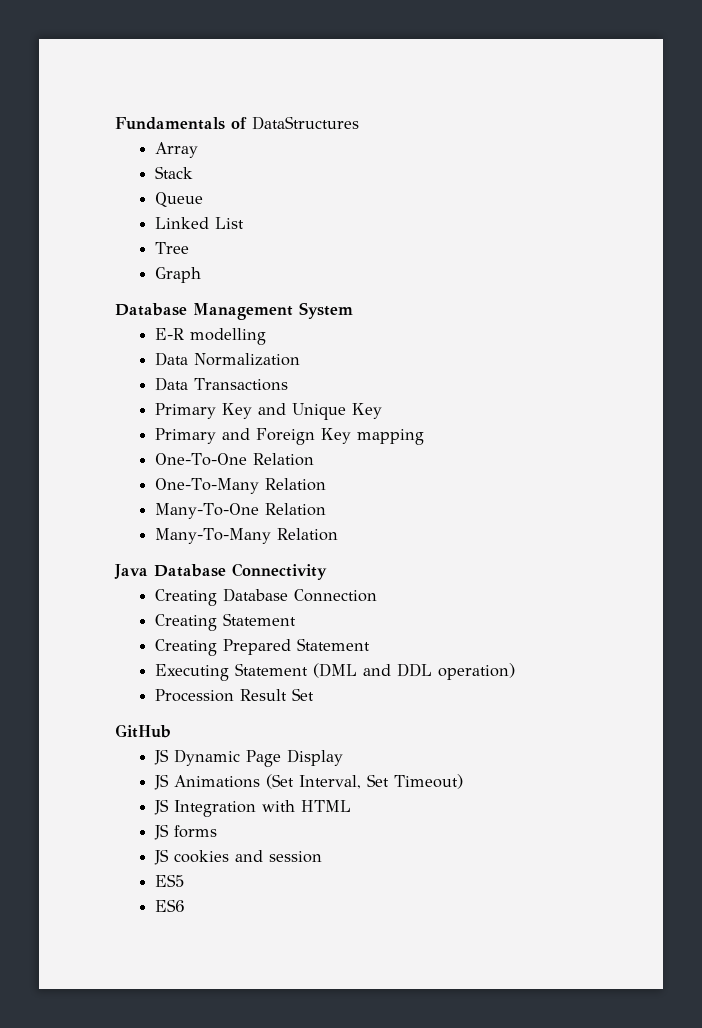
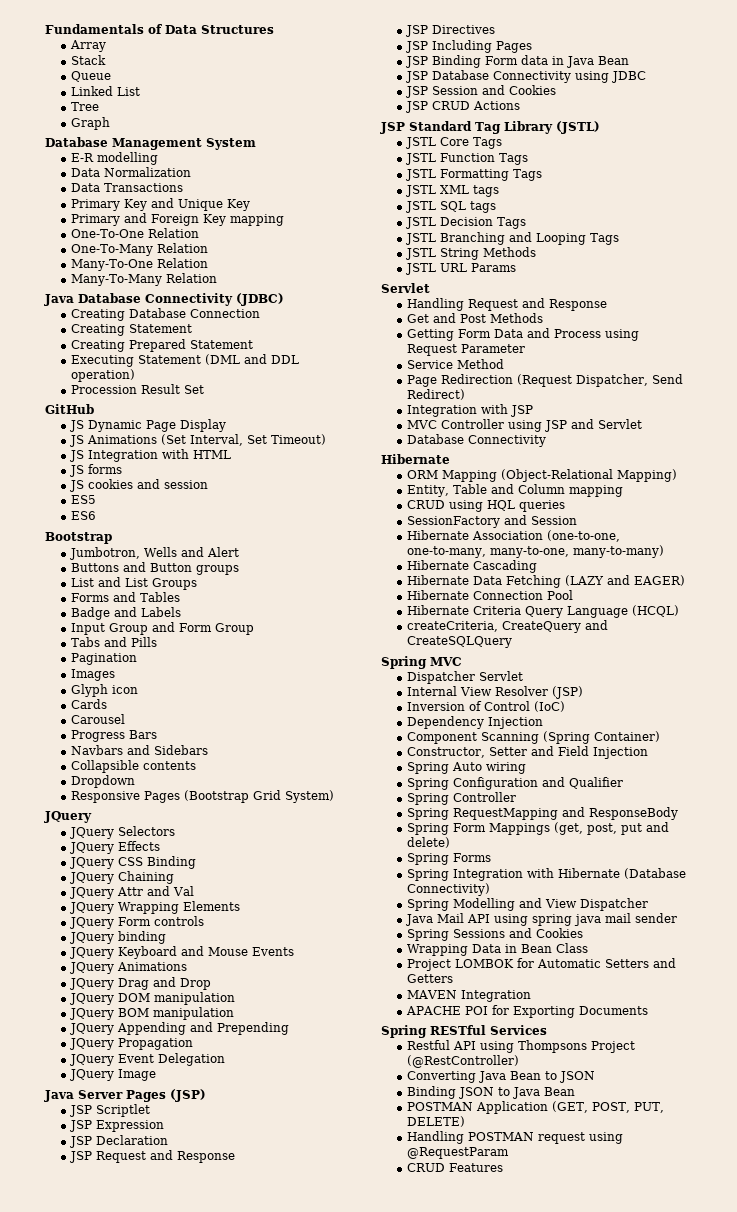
[252,116,359,130] DataStructures -> [165,25,274,34] Data Structures
(327, 571) none -> [236,293,284,306] (JDBC)
(185, 905) none -> [45,532,112,544] [69,547,240,560] [71,562,240,575] [71,577,198,590] [71,592,181,602] [71,607,182,620] [71,622,255,635] [71,637,158,647] [71,653,138,665] [71,669,116,681] [71,684,139,697] [71,699,108,709] [71,714,126,724] [71,730,158,742] [71,745,209,755] [71,760,197,773] [71,775,136,788] [71,790,335,803] [44,811,92,823] [69,826,176,839] [69,841,161,854] [69,856,197,869] [69,871,175,884] [69,886,195,899] [69,901,241,914] [69,916,205,929] [69,931,167,944] [69,946,295,959] [69,962,188,974] [69,977,212,990] [69,992,236,1005] [69,1007,235,1020] [69,1022,290,1035] [69,1038,194,1050] [69,1053,226,1066] [69,1069,157,1081] [44,1089,206,1102] [69,1104,151,1117] [69,1120,165,1132] [69,1135,169,1148] [69,1150,236,1163] [405,25,496,37] [405,40,533,53] [405,55,630,68] [405,70,647,83] [405,85,557,98] [405,101,521,113] [380,121,600,134] [405,137,503,149] [405,153,529,165] [405,169,543,181] [405,185,500,197] [405,201,497,213] [405,217,527,229] [405,232,620,245] [405,247,537,260] [405,263,517,275] [381,283,430,293] [407,298,608,311] [407,313,544,323] [407,328,640,341] [407,344,526,356] [407,359,505,369] [407,374,684,387] [407,389,466,400] [407,404,534,417] [407,419,643,432] [407,434,547,447] [381,454,450,464] [407,469,678,482] [407,484,624,497] [407,500,566,512] [407,515,578,528] [407,530,621,542] [407,545,665,558] [407,560,538,573] [407,575,686,588] [407,590,574,600] [407,605,680,618] [407,620,609,633] [407,636,513,648] [381,656,462,669] [407,671,524,684] [407,686,584,699] [407,701,566,712] [407,716,544,729] [407,731,661,744] [407,746,649,759] [407,762,527,774] [407,777,624,790] [407,792,517,805] [407,807,679,820] [407,822,670,835] [407,837,451,848] [407,853,492,865] [407,868,687,881] [407,883,491,896] [407,898,649,911] [405,913,678,926] [407,928,584,941] [407,943,589,956] [407,958,677,971] [407,974,454,983] [407,990,532,1002] [406,1005,649,1018] [381,1025,547,1038] [407,1040,636,1053] [407,1055,520,1068] [407,1071,596,1083] [407,1086,576,1099] [407,1101,665,1114] [407,1116,466,1127] [407,1131,624,1144] [407,1147,510,1159] [407,1163,504,1172] // Bootstrap // Jumbotron, Wells and Alert // Buttons and Button groups // List and List Groups // Forms and Tables // Badge and Labels // Input Group and Form Group // Tabs and Pills // Pagination // Images // Glyph icon // Cards // Carousel // Progress Bars // Navbars and Sidebars // Collapsible contents // Dropdown // Responsive Pages (Bootstrap Grid System) // JQuery // JQuery Selectors // JQuery Effects // JQuery CSS Binding // JQuery Chaining // JQuery Attr and Val // JQuery Wrapping Elements // JQuery Form controls // JQuery binding // JQuery Keyboard and Mouse Events // JQuery Animations // JQuery Drag and Drop // JQuery DOM manipulation // JQuery BOM manipulation // JQuery Appending and Prepending // JQuery Propagation // JQuery Event Delegation // JQuery Image // Java Server Pages (JSP) // JSP Scriptlet // JSP Expression // JSP Declaration // JSP Request and Response // JSP Directives // JSP Including Pages // JSP Binding Form data in Java Bean // JSP Database Connectivity using JDBC // JSP Session and Cookies // JSP CRUD Actions // JSP Standard Tag Library (JSTL) // JSTL Core Tags // JSTL Function Tags // JSTL Formatting Tags // JSTL XML tags // JSTL SQL tags // JSTL Decision Tags // JSTL Branching and Looping Tags // JSTL String Methods // JSTL URL Params // Servlet // Handling Request and Response // Get and Post Methods // Getting Form Data and Process using Request Parameter // Service Method // Page Redirection (Request Dispatcher, Send Redirect) // Integration with JSP // MVC Controller using JSP and Servlet // Database Connectivity // Hibernate // ORM Mapping (Object-Relational Mapping) // Entity, Table and Column mapping // CRUD using HQL queries // SessionFactory and Session // Hibernate Association (one-to-one, one-to-many, many-to-one, many-to-many) // Hibernate Cascading // Hibernate Data Fetching (LAZY and EAGER) // Hibernate Connection Pool // Hibernate Criteria Query Language (HCQL) // createCriteria, CreateQuery and CreateSQLQuery // Spring MVC // Dispatcher Servlet // Internal View Resolver (JSP) // Inversion of Control (IoC) // Dependency Injection // Component Scanning (Spring Container) // Constructor, Setter and Field Injection // Spring Auto wiring // Spring Configuration and Qualifier // Spring Controller // Spring RequestMapping and ResponseBody // Spring Form Mappings (get, post, put and delete) // Spring Forms // Spring Integration with Hibernate (Database Connectivity) // Spring Modelling and View Dispatcher // Java Mail API using spring java mail sender // Spring Sessions and Cookies // Wrapping Data in Bean Class // Project LOMBOK for Automatic Setters and Getters // MAVEN Integration // APACHE POI for Exporting Documents // Spring RESTful Services // Restful API using Thompsons Project (@RestController) // Converting Java Bean to JSON // Binding JSON to Java Bean // POSTMAN Application (GET, POST, PUT, DELETE) // Handling POSTMAN request using @RequestParam // CRUD Features

